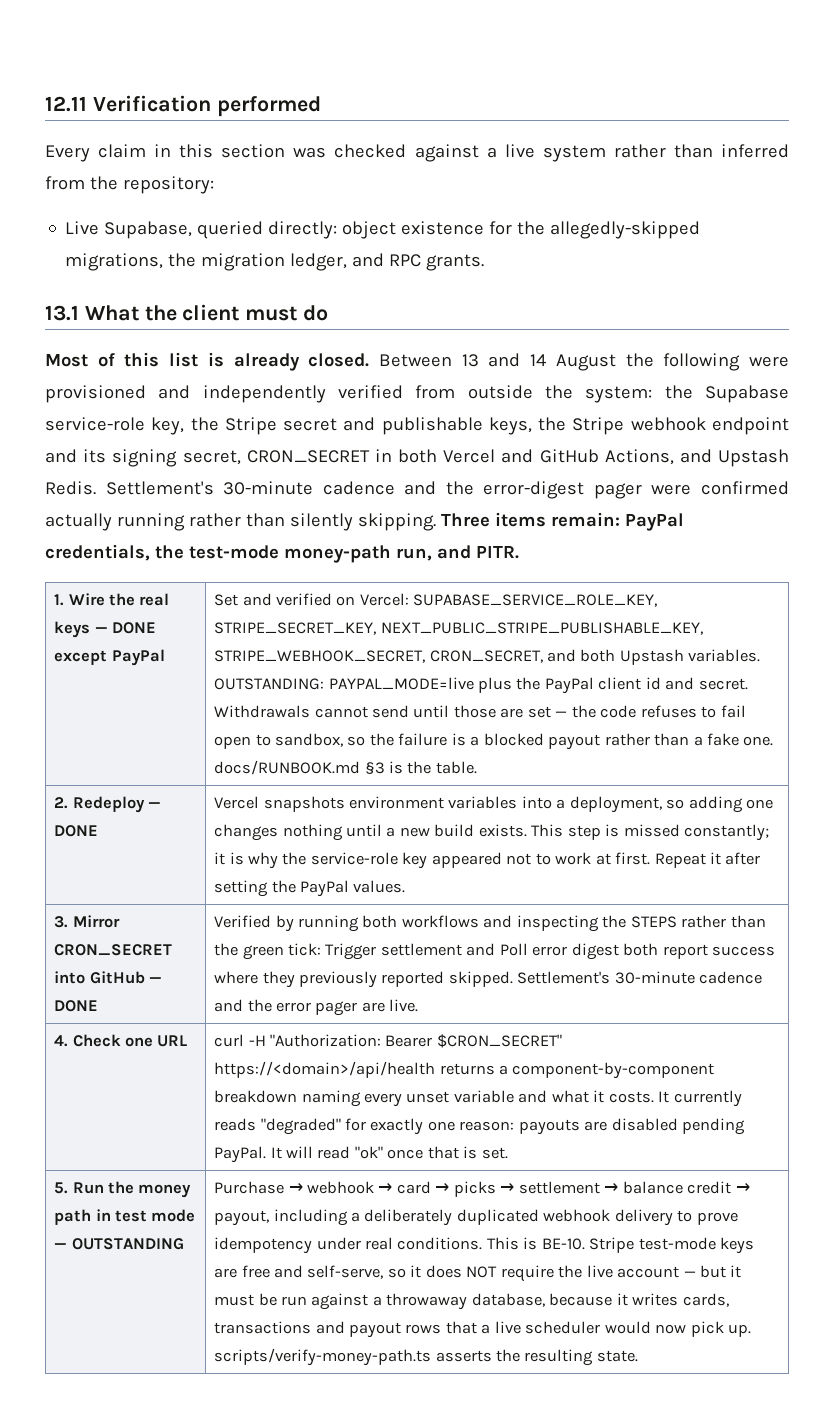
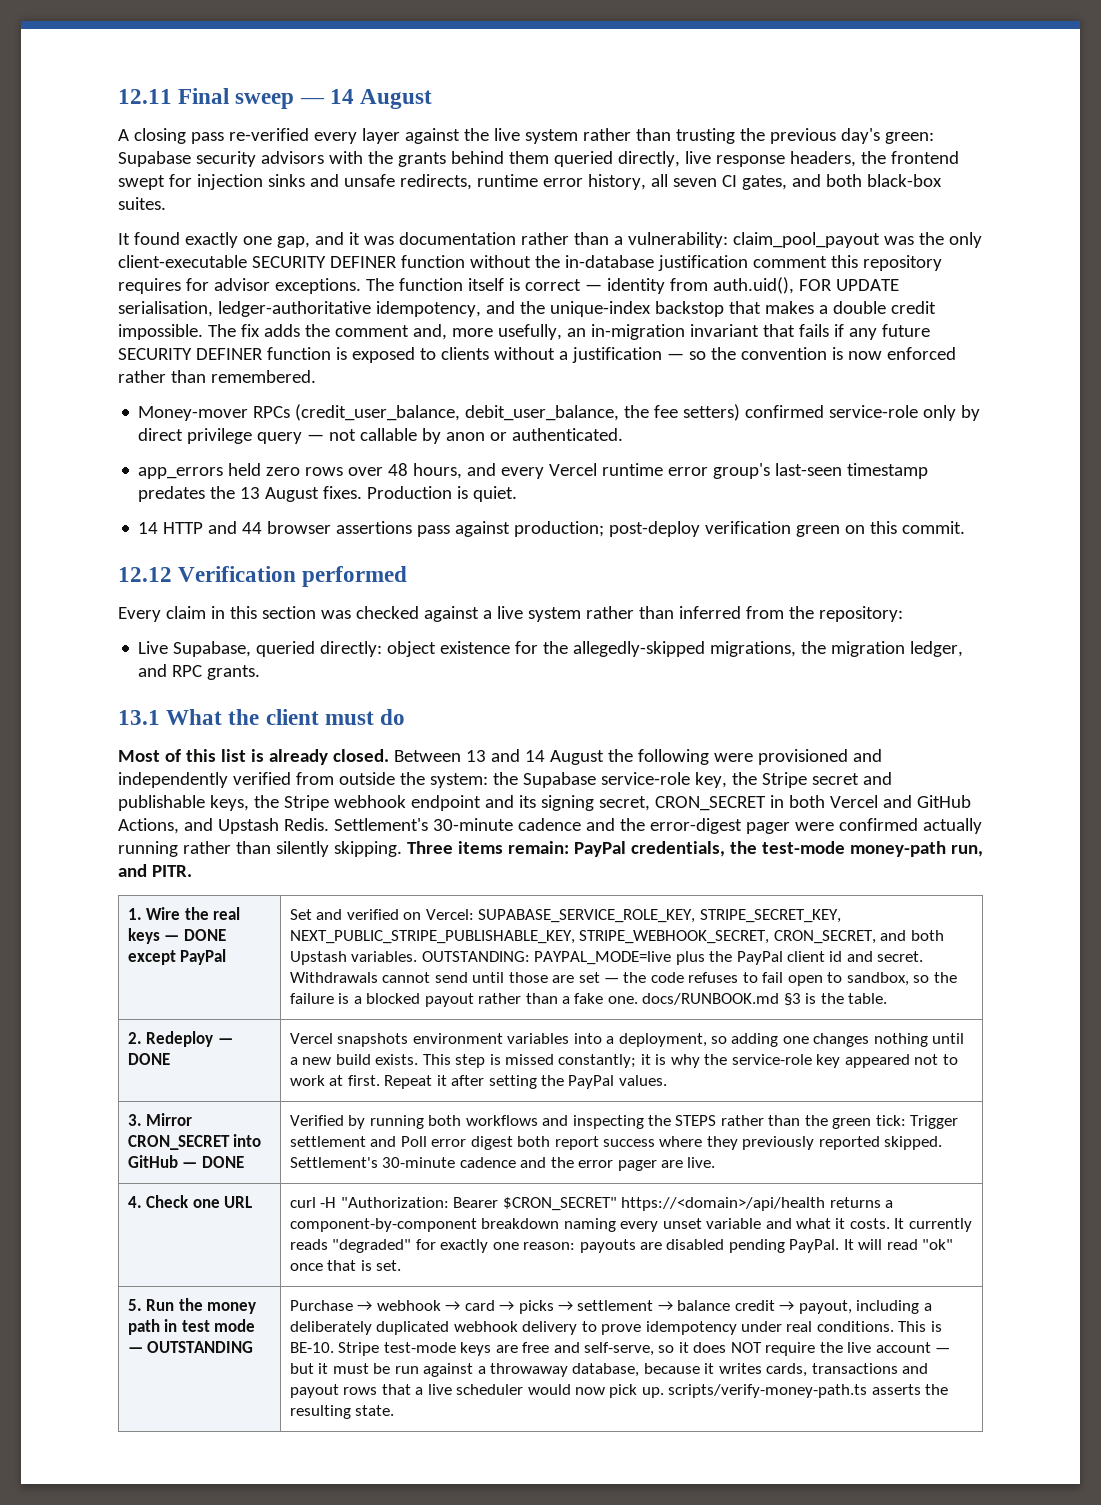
(87, 104) none -> [178,88,433,109] [118,128,934,144] [118,151,959,167] [118,174,942,190] [118,197,166,210] [118,232,982,248] [118,255,942,271] [118,277,899,294] [118,301,936,317] [118,324,930,340] [118,347,956,363] [118,370,316,383] [138,404,981,421] [138,428,624,444] [138,463,929,479] [138,486,518,502] [138,521,966,537] [118,567,172,582] Final sweep — 14 August // A closing pass re-verified every layer against the live system rather than trusting the previous day's green: Supabase security advisors with the grants behind them queried directly, live response headers, the frontend swept for injection sinks and unsafe redirects, runtime error history, all seven CI gates, and both black-box suites. // It found exactly one gap, and it was documentation rather than a vulnerability: claim_pool_payout was the only client-executable SECURITY DEFINER function without the in-database justification comment this repository requires for advisor exceptions. The function itself is correct — identity from auth.uid(), FOR UPDATE serialisation, ledger-authoritative idempotency, and the unique-index backstop that makes a double credit impossible. The fix adds the comment and, more usefully, an in-migration invariant that fails if any future SECURITY DEFINER function is exposed to clients without a justification — so the convention is now enforced rather than remembered. // Money-mover RPCs (credit_user_balance, debit_user_balance, the fee setters) confirmed service-role only by direct privilege query — not callable by anon or authenticated. // app_errors held zero rows over 48 hours, and every Vercel runtime error group's last-seen timestamp predates the 13 August fixes. Production is quiet. // 14 HTTP and 44 browser assertions pass against production; post-deploy verification green on this commit. // 12.12

